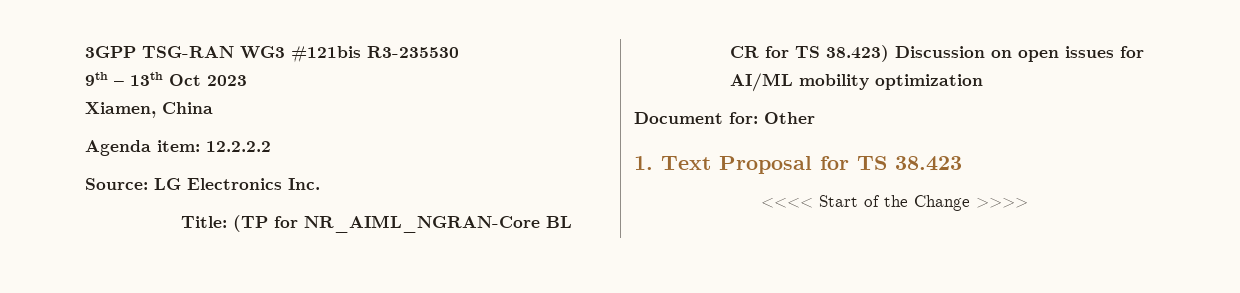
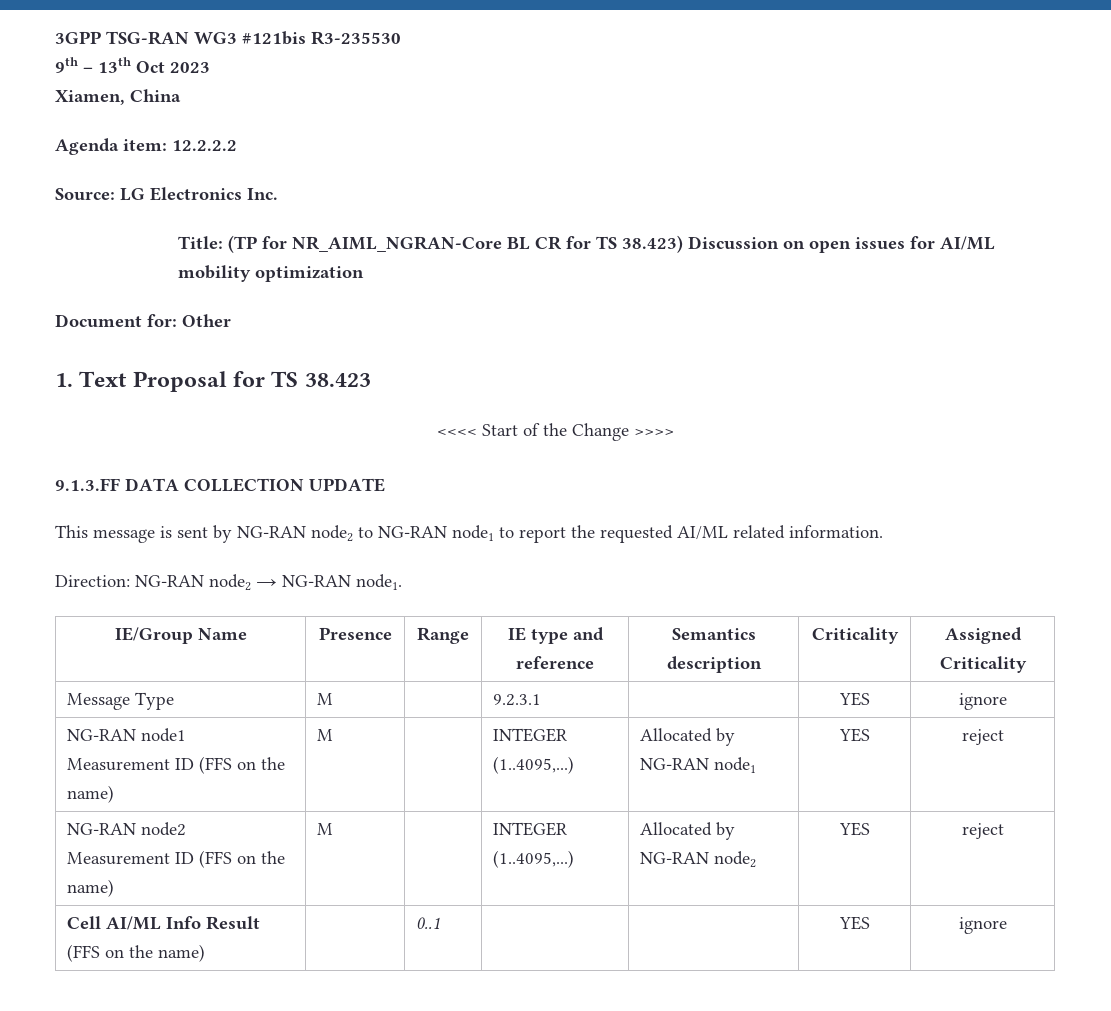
(1028, 203) none -> [55,478,385,492] [55,525,883,543] [55,574,402,591] [114,627,247,644] [318,627,392,640] [417,627,469,644] [507,627,604,644] [516,656,594,669] [671,628,756,640] [666,656,762,673] [811,627,899,644] [944,627,1022,644] [939,656,1027,673] [67,692,175,710] [317,693,334,705] [493,694,542,706] [838,692,870,706] [958,693,1007,710] [67,728,187,742] [67,756,286,774] [67,785,115,803] [317,729,334,741] [493,728,568,742] [493,756,575,774] [640,728,736,746] [640,757,757,773] [838,728,870,742] [961,729,1004,745] [67,822,187,836] [67,850,286,868] [67,879,115,897] [317,823,334,835] [493,822,568,836] [493,850,575,868] [640,822,736,840] [640,851,757,868] [838,822,870,836] [961,823,1004,839] [67,916,261,930] [67,944,206,962] [416,917,441,929] [838,916,870,930] [958,917,1007,934] // 9.1.3.FF DATA COLLECTION UPDATE // This message is sent by NG-RAN node2 to NG-RAN node1 to report the requested AI/ML related information. // Direction: NG-RAN node2 → NG-RAN node1. // IE/Group Name | Presence | Range | IE type and reference | Semantics description | Criticality | Assigned Criticality // Message Type | M | | 9.2.3.1 | | YES | ignore // NG-RAN node1 Measurement ID (FFS on the name) | M | | INTEGER (1..4095,...) | Allocated by NG-RAN node1 | YES | reject // NG-RAN node2 Measurement ID (FFS on the name) | M | | INTEGER (1..4095,...) | Allocated by NG-RAN node2 | YES | reject // Cell AI/ML Info Result (FFS on the name) | | 0..1 | | | YES | ignore

